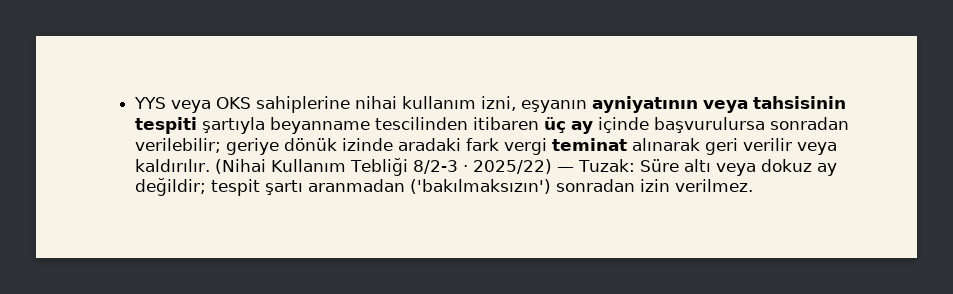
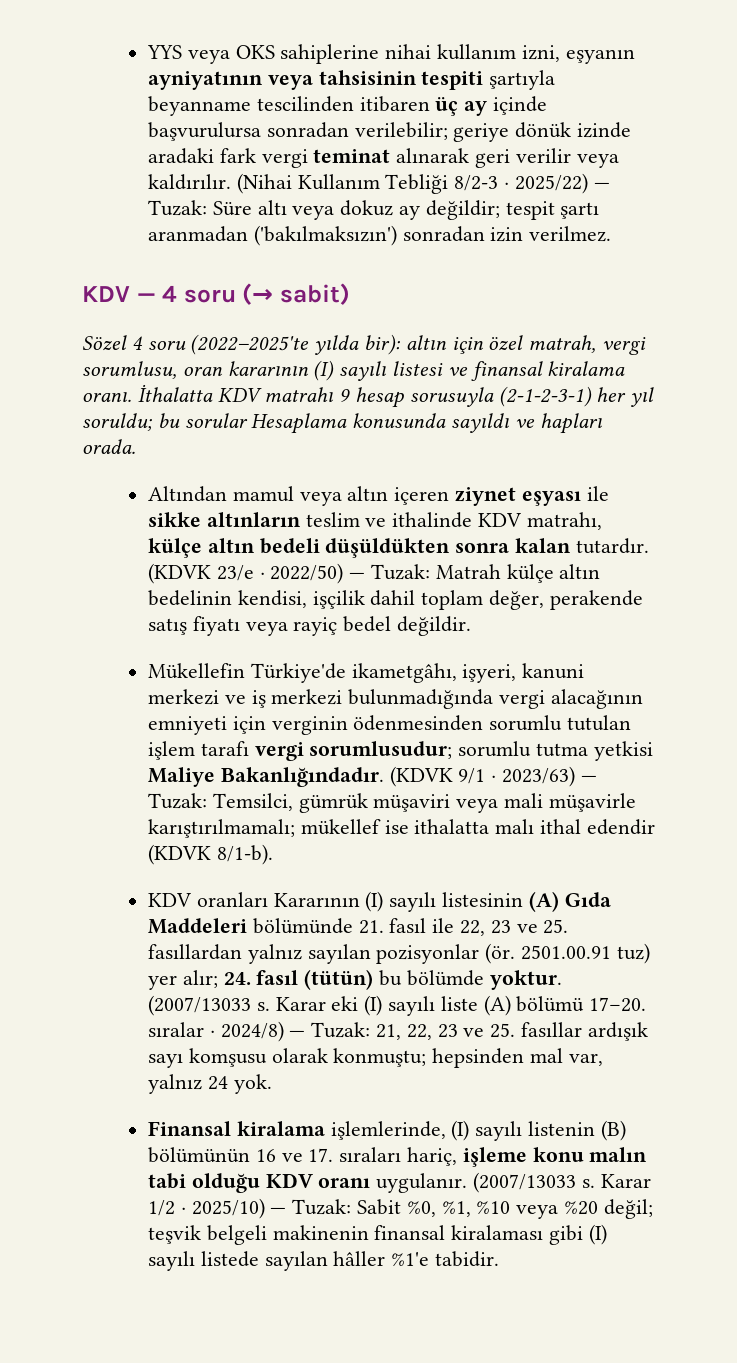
(753, 185) none -> [82,283,351,305] [82,334,647,355] [82,360,626,381] [82,384,655,408] [82,413,603,434] [82,439,136,454] [147,486,609,506] [147,512,602,530] [147,538,649,558] [147,563,601,584] [147,590,643,610] [147,616,471,636] [147,663,585,683] [147,689,643,709] [147,715,631,735] [147,741,653,761] [147,766,597,787] [147,793,636,813] [147,819,655,838] [147,844,273,865] [147,891,611,912] [147,918,569,936] [147,943,650,964] [147,969,562,990] [147,995,647,1016] [147,1021,648,1042] [147,1048,603,1068] [147,1074,272,1094] [147,1120,626,1141] [147,1147,648,1167] [147,1172,651,1193] [147,1198,653,1219] [147,1224,607,1245] [147,1251,499,1271] // KDV — 4 soru (→ sabit) // Sözel 4 soru (2022–2025'te yılda bir): altın için özel matrah, vergi sorumlusu, oran kararının (I) sayılı listesi ve finansal kiralama oranı. İthalatta KDV matrahı 9 hesap sorusuyla (2-1-2-3-1) her yıl soruldu; bu sorular Hesaplama konusunda sayıldı ve hapları orada. // Altından mamul veya altın içeren ziynet eşyası ile sikke altınların teslim ve ithalinde KDV matrahı, külçe altın bedeli düşüldükten sonra kalan tutardır. (KDVK 23/e · 2022/50) — Tuzak: Matrah külçe altın bedelinin kendisi, işçilik dahil toplam değer, perakende satış fiyatı veya rayiç bedel değildir. // Mükellefin Türkiye'de ikametgâhı, işyeri, kanuni merkezi ve iş merkezi bulunmadığında vergi alacağının emniyeti için verginin ödenmesinden sorumlu tutulan işlem tarafı vergi sorumlusudur; sorumlu tutma yetkisi Maliye Bakanlığındadır. (KDVK 9/1 · 2023/63) — Tuzak: Temsilci, gümrük müşaviri veya mali müşavirle karıştırılmamalı; mükellef ise ithalatta malı ithal edendir (KDVK 8/1-b). // KDV oranları Kararının (I) sayılı listesinin (A) Gıda Maddeleri bölümünde 21. fasıl ile 22, 23 ve 25. fasıllardan yalnız sayılan pozisyonlar (ör. 2501.00.91 tuz) yer alır; 24. fasıl (tütün) bu bölümde yoktur. (2007/13033 s. Karar eki (I) sayılı liste (A) bölümü 17–20. sıralar · 2024/8) — Tuzak: 21, 22, 23 ve 25. fasıllar ardışık sayı komşusu olarak konmuştu; hepsinden mal var, yalnız 24 yok. // Finansal kiralama işlemlerinde, (I) sayılı listenin (B) bölümünün 16 ve 17. sıraları hariç, işleme konu malın tabi olduğu KDV oranı uygulanır. (2007/13033 s. Karar 1/2 · 2025/10) — Tuzak: Sabit %0, %1, %10 veya %20 değil; teşvik belgeli makinenin finansal kiralaması gibi (I) sayılı listede sayılan hâller %1'e tabidir.

